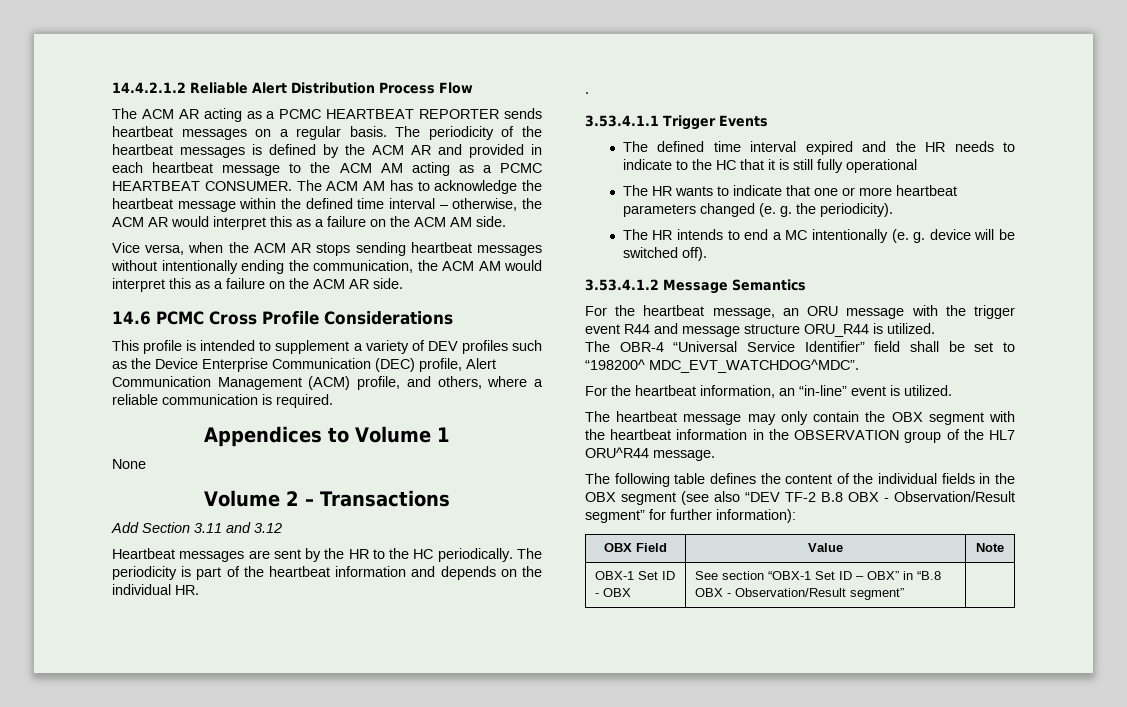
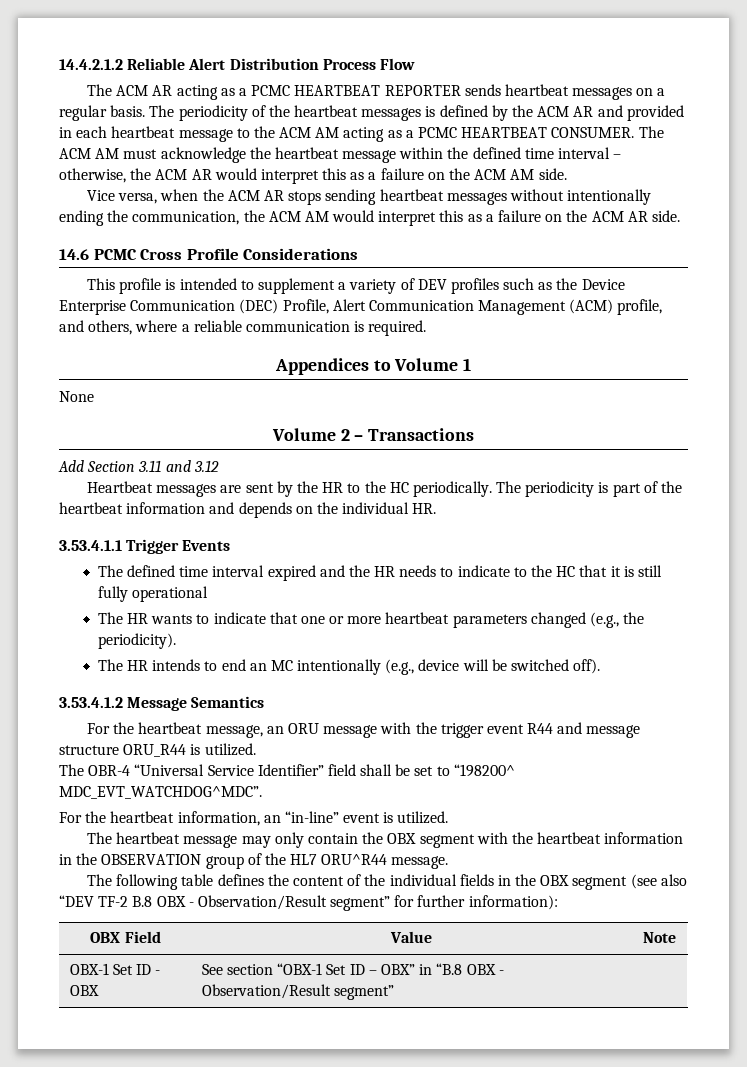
[389,180,430,191] has to -> [123,149,158,159] must
[419,358,462,372] profile, -> [282,299,329,314] Profile,
[585,92,589,94] // . -> (437, 508) none
[758,203,792,217] (e. g. -> [589,612,619,628] (e.g.,
[772,232,782,240] a -> [249,663,267,671] an
[891,229,926,243] (e. g. -> [385,659,415,675] (e.g.,

